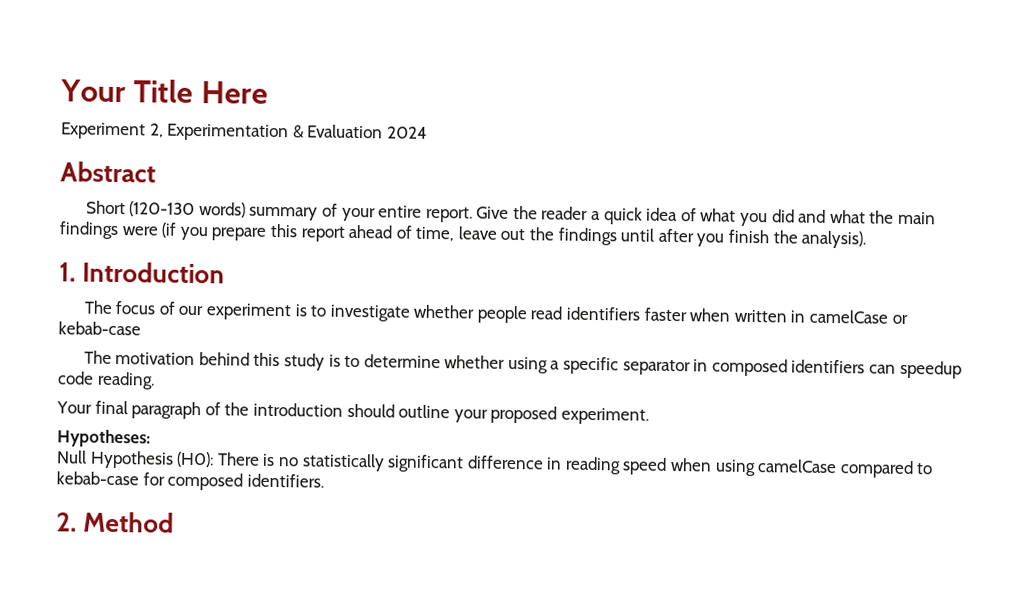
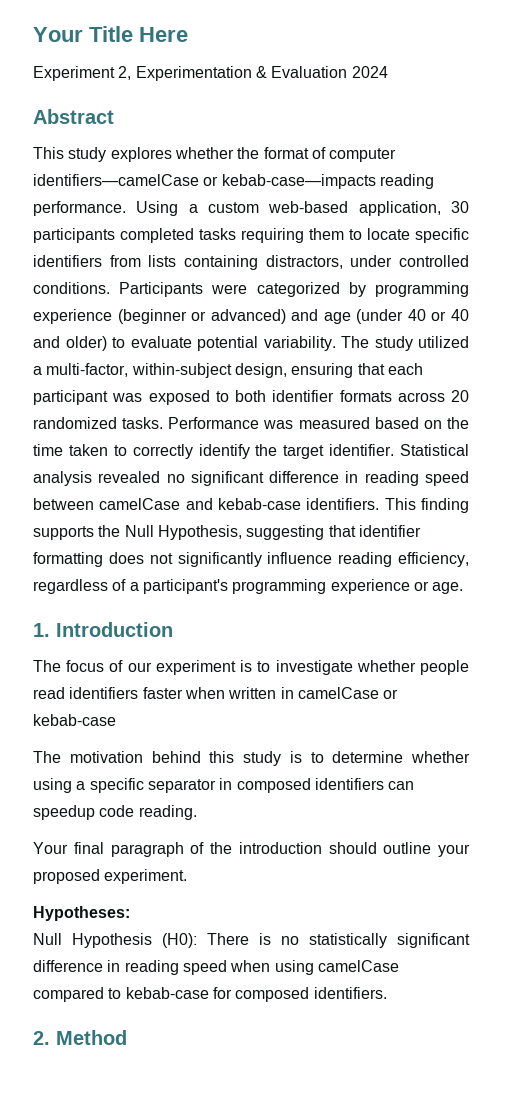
[85,200,936,227] [59,221,867,249] Short (120-130 words) summary of your entire report. Give the reader a quick idea of what you did and what the main findings were (if you prepare this report ahead of time, leave out the findings until after you finish the analysis). -> [33,147,397,162] [33,174,434,189] [33,201,469,216] [33,228,469,243] [33,255,470,270] [33,282,469,297] [33,309,469,324] [33,336,469,351] [33,363,423,378] [33,390,469,405] [33,417,470,429] [33,444,469,459] [33,471,469,486] [33,498,469,513] [33,525,421,540] [33,552,469,567] [33,579,464,594] This study explores whether the format of computer identifiers—camelCase or kebab-case—impacts reading performance. Using a custom web-based application, 30 participants completed tasks requiring them to locate specific identifiers from lists containing distractors, under controlled conditions. Participants were categorized by programming experience (beginner or advanced) and age (under 40 or 40 and older) to evaluate potential variability. The study utilized a multi-factor, within-subject design, ensuring that each participant was exposed to both identifier formats across 20 randomized tasks. Performance was measured based on the time taken to correctly identify the target identifier. Statistical analysis revealed no significant difference in reading speed between camelCase and kebab-case identifiers. This finding supports the Null Hypothesis, suggesting that identifier formatting does not significantly influence reading efficiency, regardless of a participant's programming experience or age.

